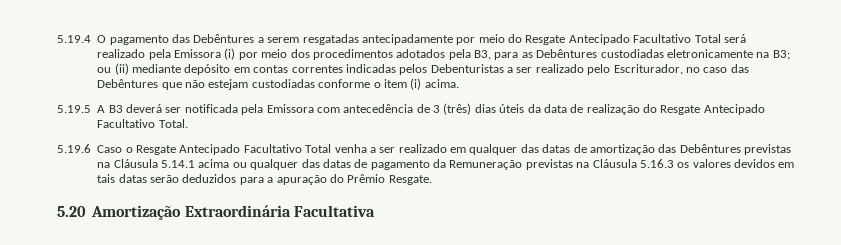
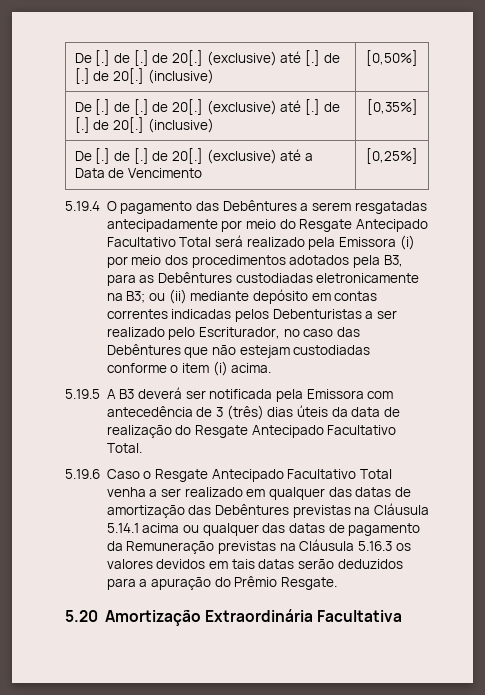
(57, 39) none -> [74,50,340,66] [74,68,214,84] [366,50,418,66] [74,99,340,115] [74,117,214,133] [366,99,418,115] [74,148,313,164] [74,168,203,178] [366,148,418,164] De [.] de [.] de 20[.] (exclusive) até [.] de [.] de 20[.] (inclusive) | [0,50%] // De [.] de [.] de 20[.] (exclusive) até [.] de [.] de 20[.] (inclusive) | [0,35%] // De [.] de [.] de 20[.] (exclusive) até a Data de Vencimento | [0,25%] //

